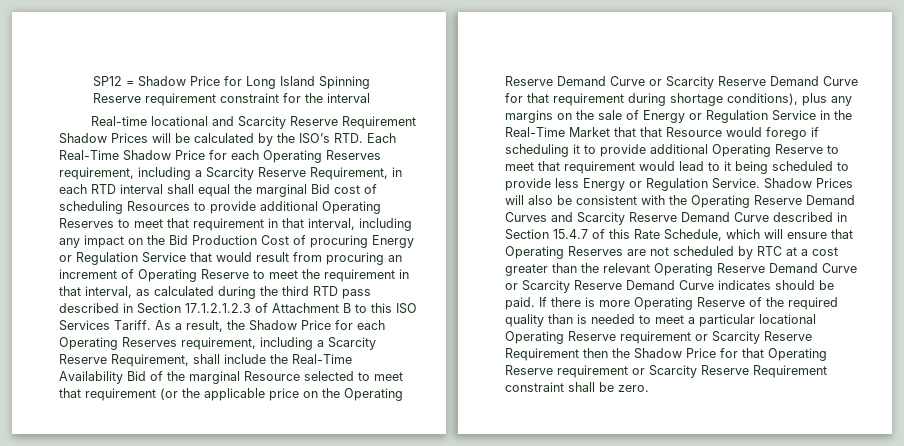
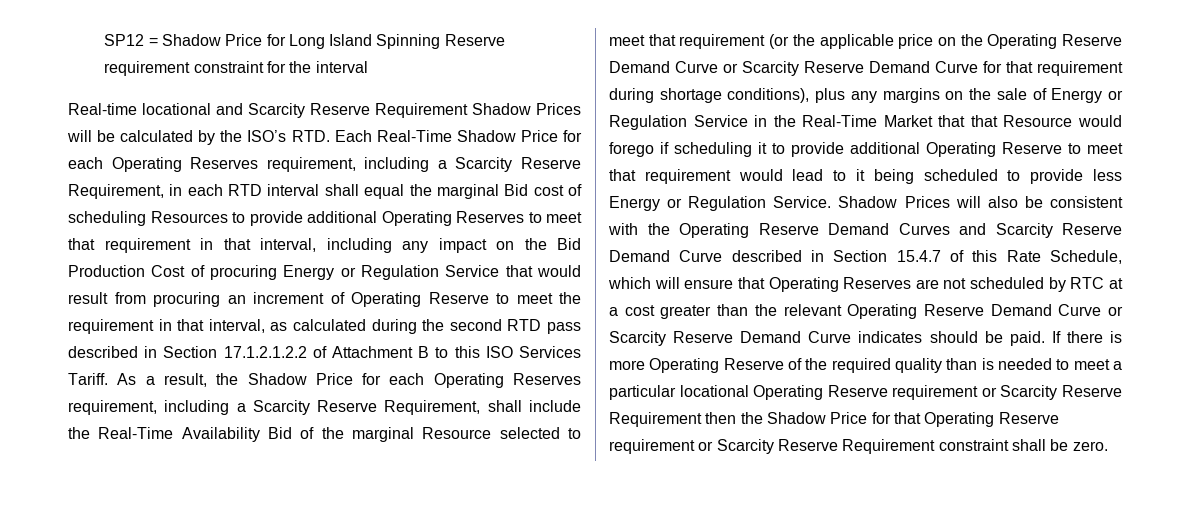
[282,286,309,296] third -> [449,319,502,331] second
[185,303,251,313] 17.1.2.1.2.3 -> [223,346,307,358] 17.1.2.1.2.2

